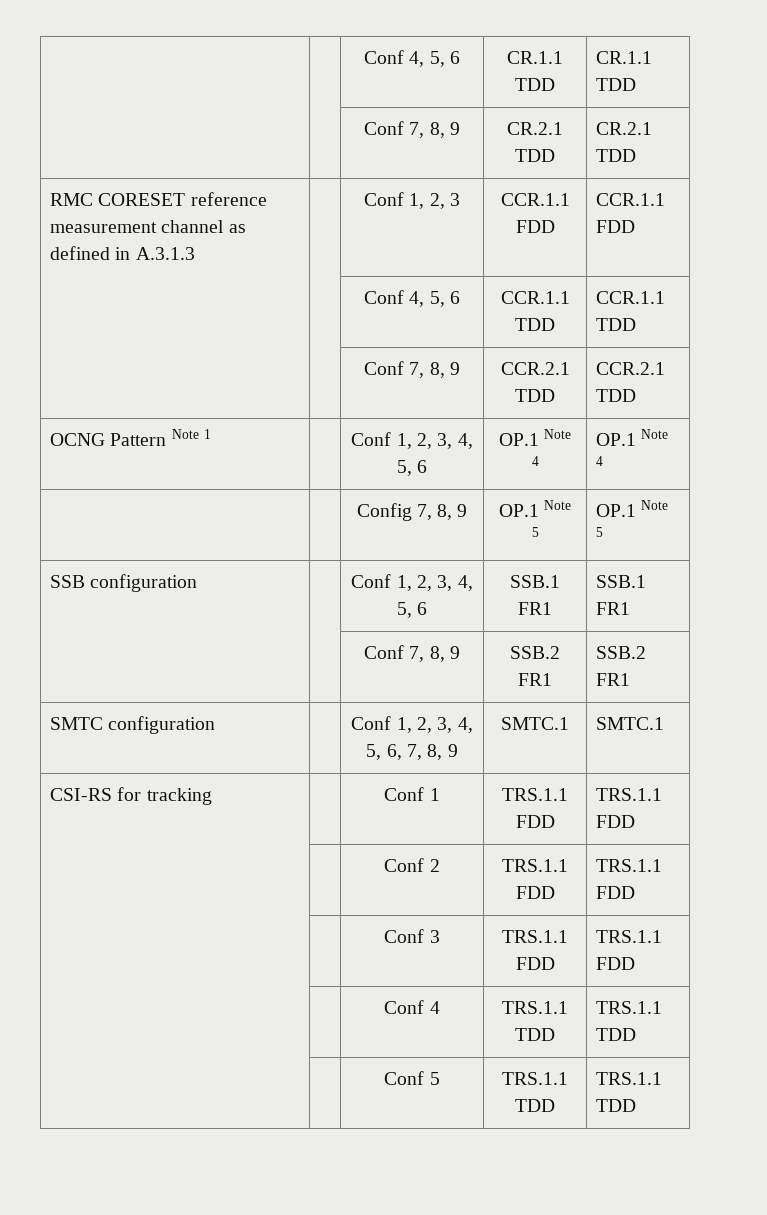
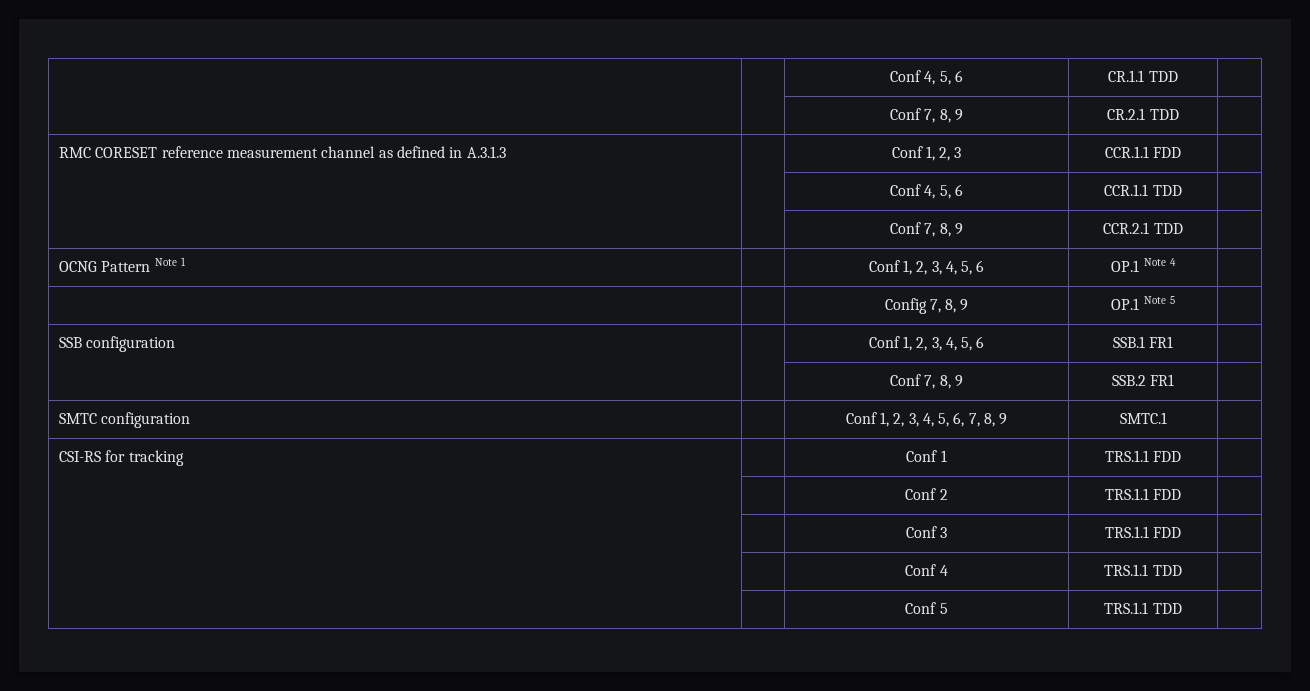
[596,51,653,64] [596,78,637,91] CR.1.1 TDD -> (1178, 76) none
[596,122,653,135] [596,149,637,162] CR.2.1 TDD -> (1179, 114) none
[596,193,666,206] [596,220,636,233] CCR.1.1 FDD -> (1182, 152) none
[596,291,666,304] [596,318,637,331] CCR.1.1 TDD -> (1182, 190) none
[596,362,666,375] [596,389,637,402] CCR.2.1 TDD -> (1183, 228) none
[596,429,669,446] [596,456,604,466] OP.1 Note 4 -> (1176, 262) none
[596,500,669,517] [596,527,604,537] OP.1 Note 5 -> (1175, 300) none
[596,575,647,588] [596,602,631,615] SSB.1 FR1 -> (1174, 342) none
[596,646,647,659] [596,673,631,686] SSB.2 FR1 -> (1175, 380) none
[596,717,665,730] SMTC.1 -> (1167, 418) none
[596,788,663,801] [596,815,636,828] TRS.1.1 FDD -> (1182, 456) none
[596,859,663,872] [596,886,636,899] TRS.1.1 FDD -> (1182, 494) none
[596,930,663,943] [596,957,636,970] TRS.1.1 FDD -> (1182, 532) none
[596,1001,663,1014] [596,1028,637,1041] TRS.1.1 TDD -> (1182, 570) none
[596,1072,663,1085] [596,1099,637,1112] TRS.1.1 TDD -> (1182, 608) none

